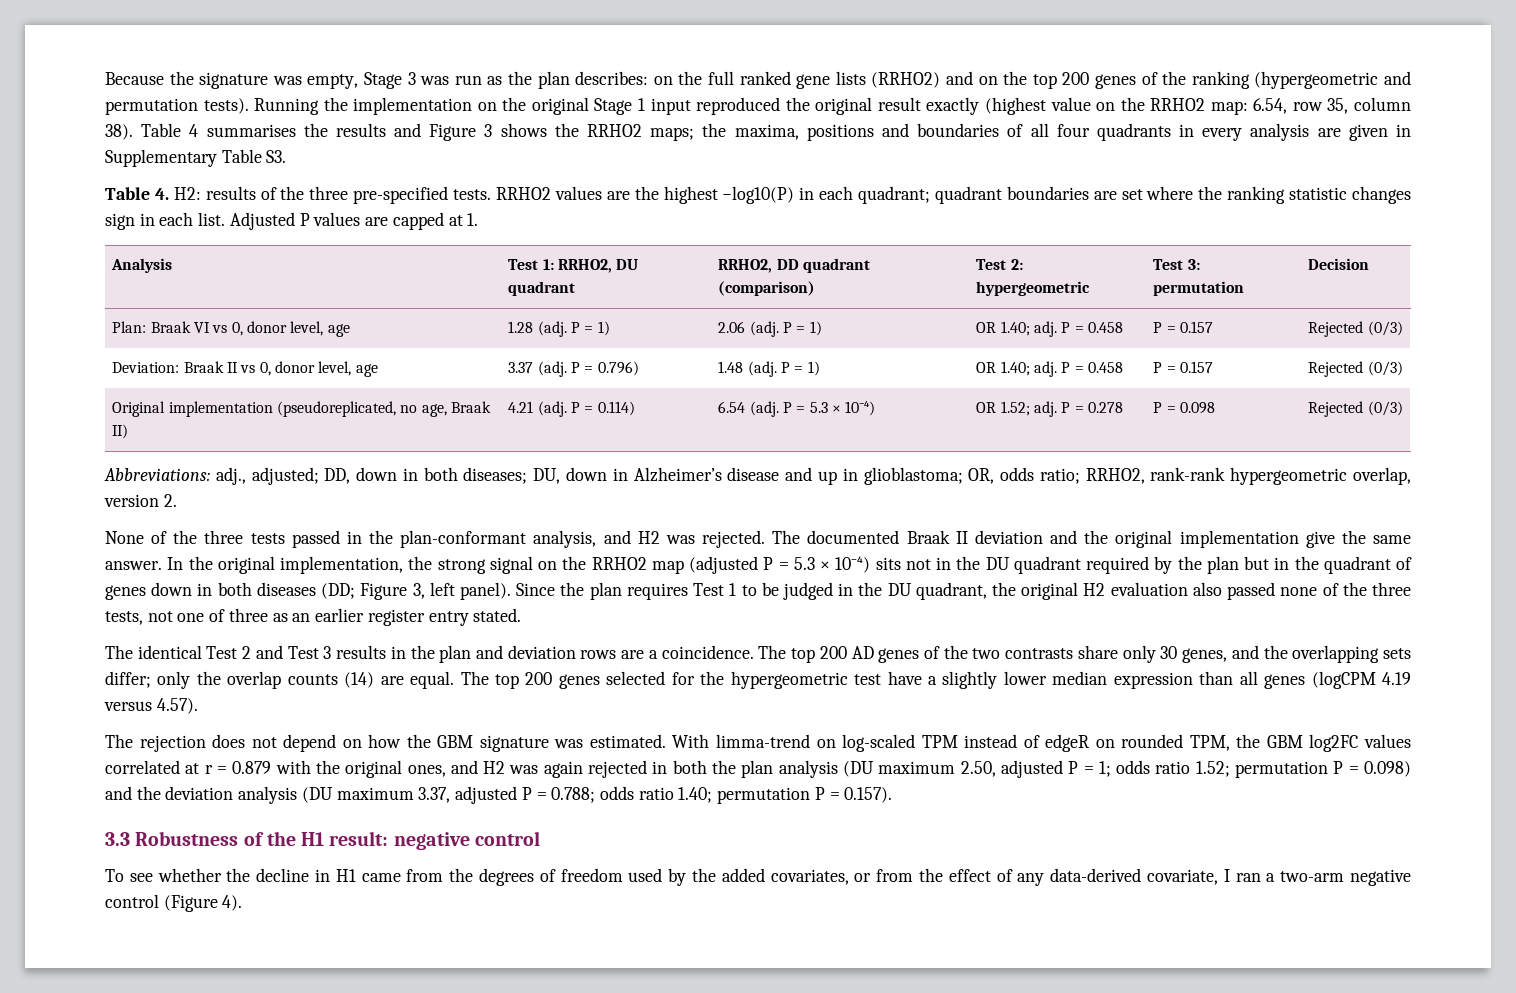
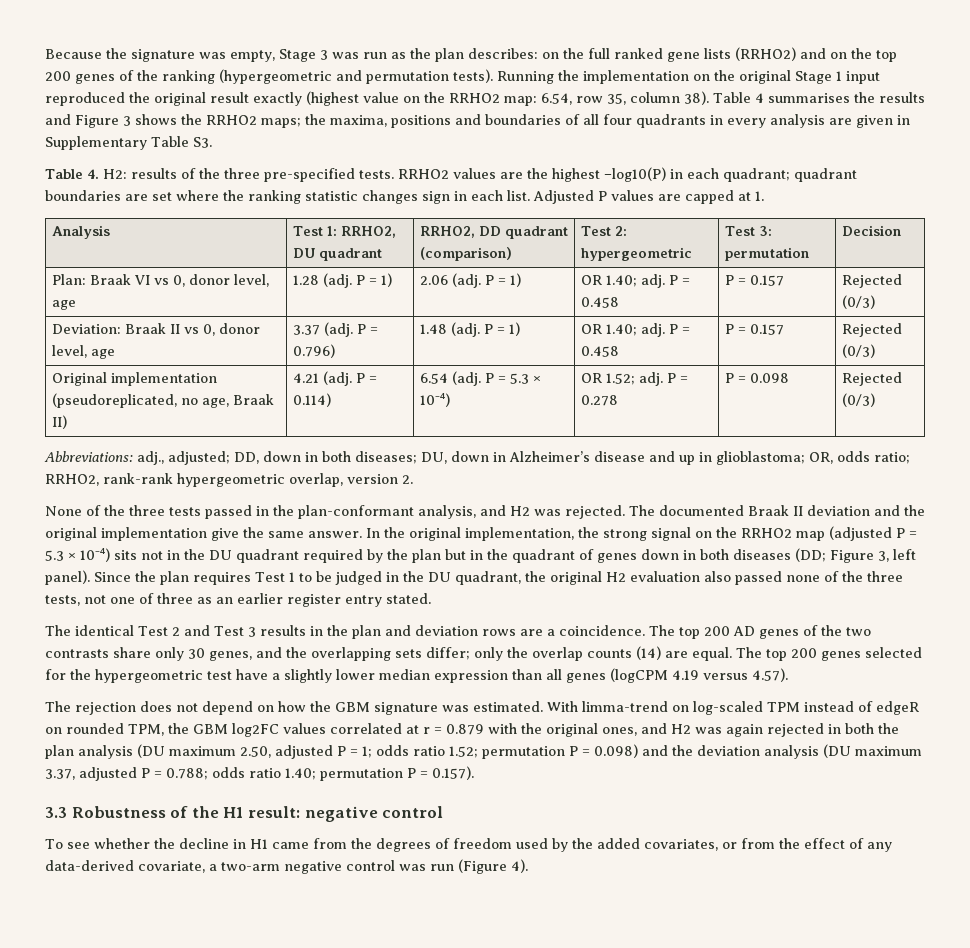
[1223,869,1261,882] I ran -> (205, 867) none
(159, 901) none -> [399,864,454,871] was run

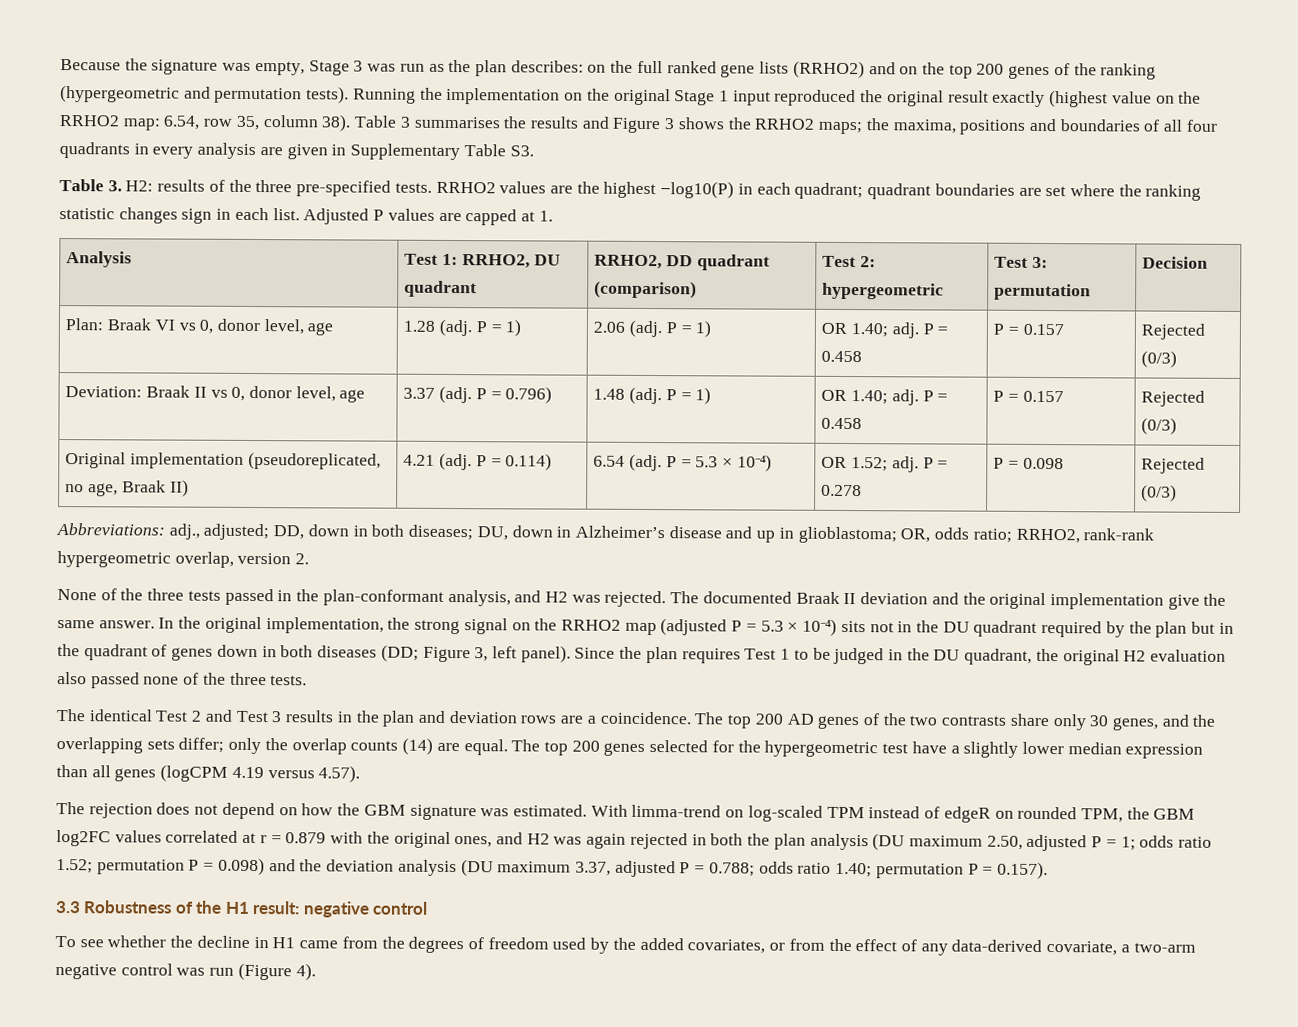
[754,93,764,103] 4 -> [399,116,411,128] 3
[86,169,99,179] 4. -> [107,180,122,192] 3.
[45,593,431,607] tests, not one of three as an earlier register entry stated. -> [270,675,308,686] tests.

